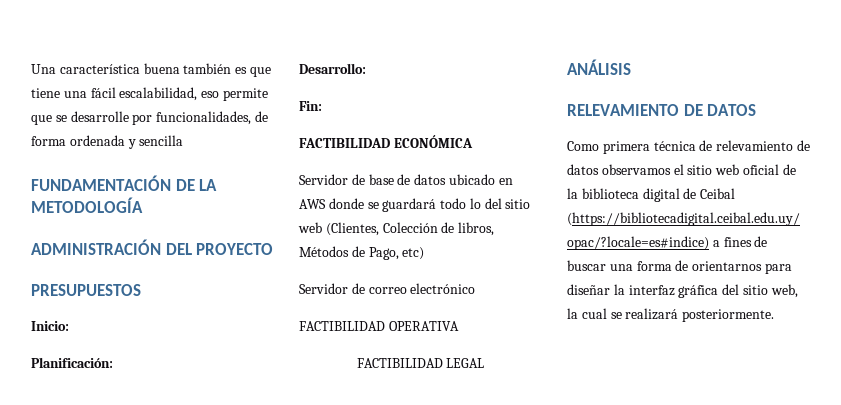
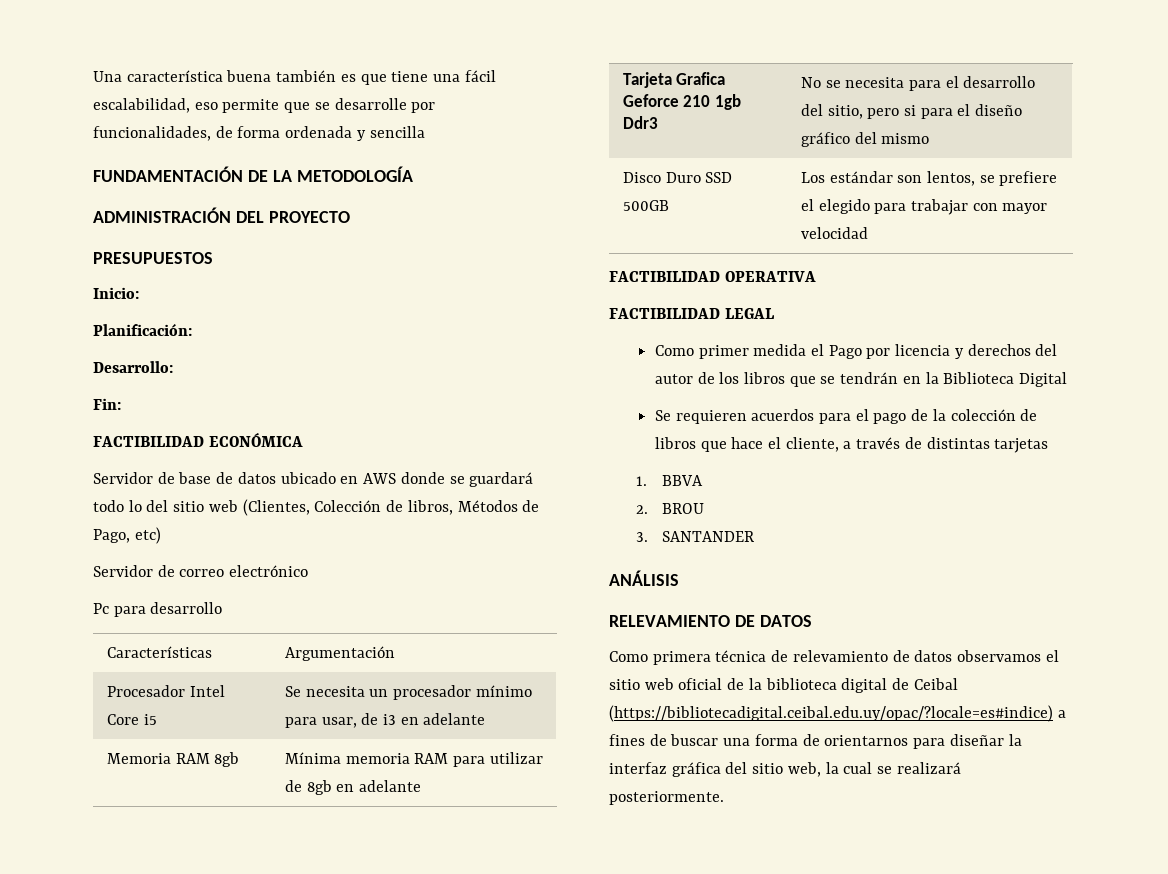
[299,321,459,331] [356,358,485,368] FACTIBILIDAD OPERATIVA // FACTIBILIDAD LEGAL -> [93,602,223,617] [106,646,212,658] [284,646,395,661] [106,685,225,697] [106,714,157,725] [284,685,532,700] [284,713,486,728] [106,752,240,767] [284,752,543,767] [284,780,421,795] [622,72,726,88] [622,94,741,110] [622,116,658,129] [800,76,1036,91] [800,104,1023,119] [800,132,930,147] [622,172,733,183] [622,200,669,211] [800,171,1058,186] [800,199,1048,215] [800,227,868,239] [609,271,816,282] [609,308,774,319] [654,344,1058,359] [654,372,1068,387] [654,409,1038,424] [654,437,1049,453] [635,475,704,486] [635,503,705,514] [635,531,755,542] Pc para desarrollo // Características | Argumentación // Procesador Intel Core i5 | Se necesita un procesador mínimo para usar, de i3 en adelante // Memoria RAM 8gb | Mínima memoria RAM para utilizar de 8gb en adelante // Tarjeta Grafica Geforce 210 1gb Ddr3 | No se necesita para el desarrollo del sitio, pero si para el diseño gráfico del mismo // Disco Duro SSD 500GB | Los estándar son lentos, se prefiere el elegido para trabajar con mayor velocidad // FACTIBILIDAD OPERATIVA // FACTIBILIDAD LEGAL // Como primer medida el Pago por licencia y derechos del autor de los libros que se tendrán en la Biblioteca Digital // Se requieren acuerdos para el pago de la colección de libros que hace el cliente, a través de distintas tarjetas // 1. BBVA // 2. BROU // 3. SANTANDER

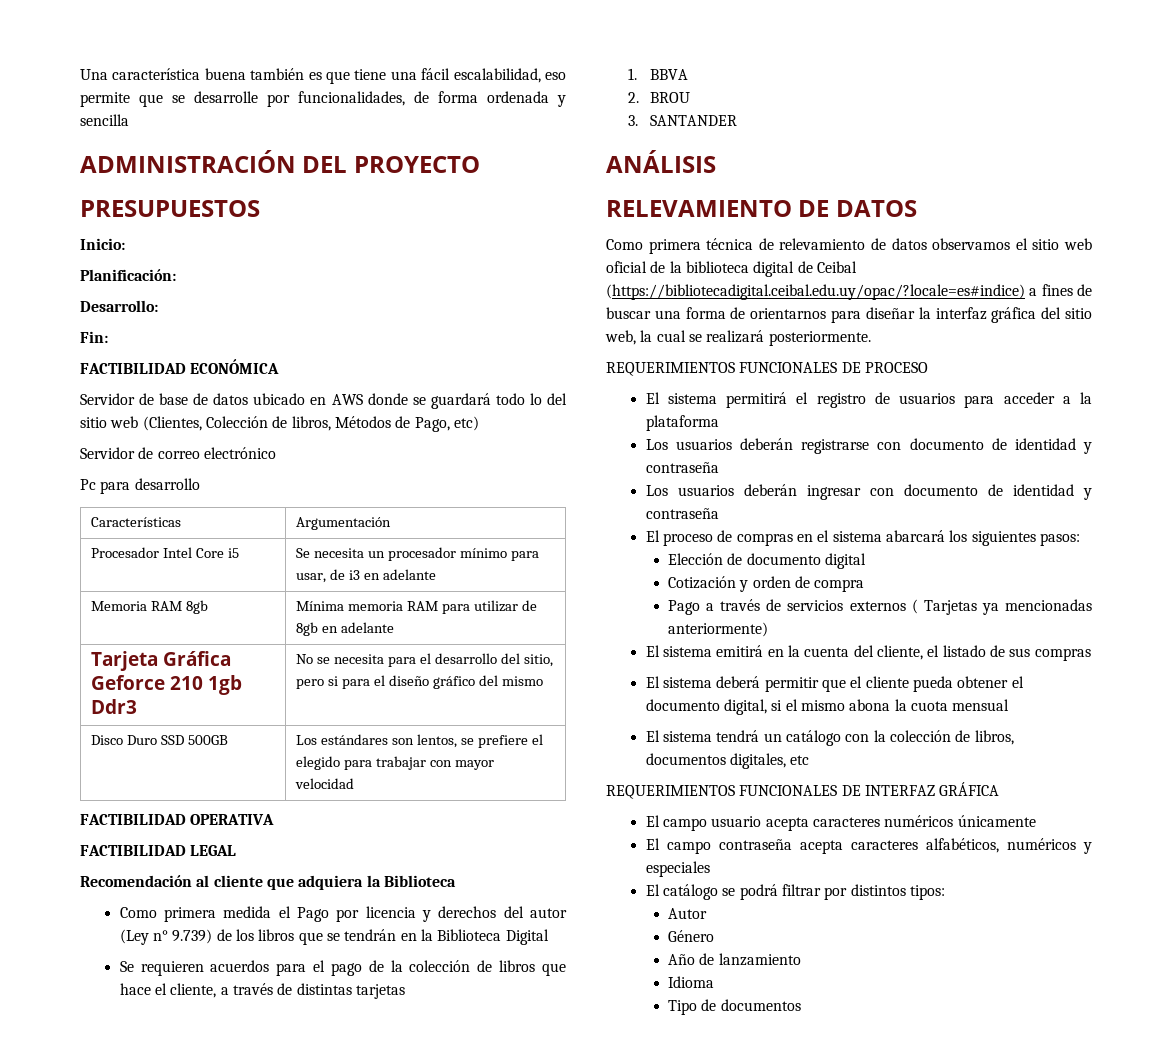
[93,166,413,182] // FUNDAMENTACIÓN DE LA METODOLOGÍA -> (129, 120) none
[676,72,726,85] Grafica -> [163,651,232,666] Gráfica
[829,171,893,183] estándar -> [321,734,389,745] estándares
[654,345,749,359] // Como primer -> [80,875,456,890] [119,907,217,922] // Recomendación al cliente que adquiera la Biblioteca // Como primera
(693, 379) none -> [119,929,213,945] (Ley n° 9.739)
(724, 798) none -> [606,362,928,376] [645,392,1092,408] [645,415,719,431] [645,438,1092,454] [645,462,719,473] [645,484,1092,500] [645,508,719,519] [645,530,1080,546] [667,553,866,569] [667,576,865,592] [667,599,1092,615] [667,622,768,637] [645,645,1091,661] [645,676,1024,692] [645,699,1010,715] [645,730,1014,746] [645,753,810,769] [606,782,1000,799] [645,815,1036,831] [645,838,1092,854] [645,861,710,877] [645,884,946,900] [667,908,707,919] [667,930,714,942] [667,953,801,966] [667,976,714,988] [667,999,801,1015] // REQUERIMIENTOS FUNCIONALES DE PROCESO // El sistema permitirá el registro de usuarios para acceder a la plataforma // Los usuarios deberán registrarse con documento de identidad y contraseña // Los usuarios deberán ingresar con documento de identidad y contraseña // El proceso de compras en el sistema abarcará los siguientes pasos: // Elección de documento digital // Cotización y orden de compra // Pago a través de servicios externos ( Tarjetas ya mencionadas anteriormente) // El sistema emitirá en la cuenta del cliente, el listado de sus compras // El sistema deberá permitir que el cliente pueda obtener el documento digital, si el mismo abona la cuota mensual // El sistema tendrá un catálogo con la colección de libros, documentos digitales, etc // REQUERIMIENTOS FUNCIONALES DE INTERFAZ GRÁFICA // El campo usuario acepta caracteres numéricos únicamente // El campo contraseña acepta caracteres alfabéticos, numéricos y especiales // El catálogo se podrá filtrar por distintos tipos: // Autor // Género // Año de lanzamiento // Idioma // Tipo de documentos

